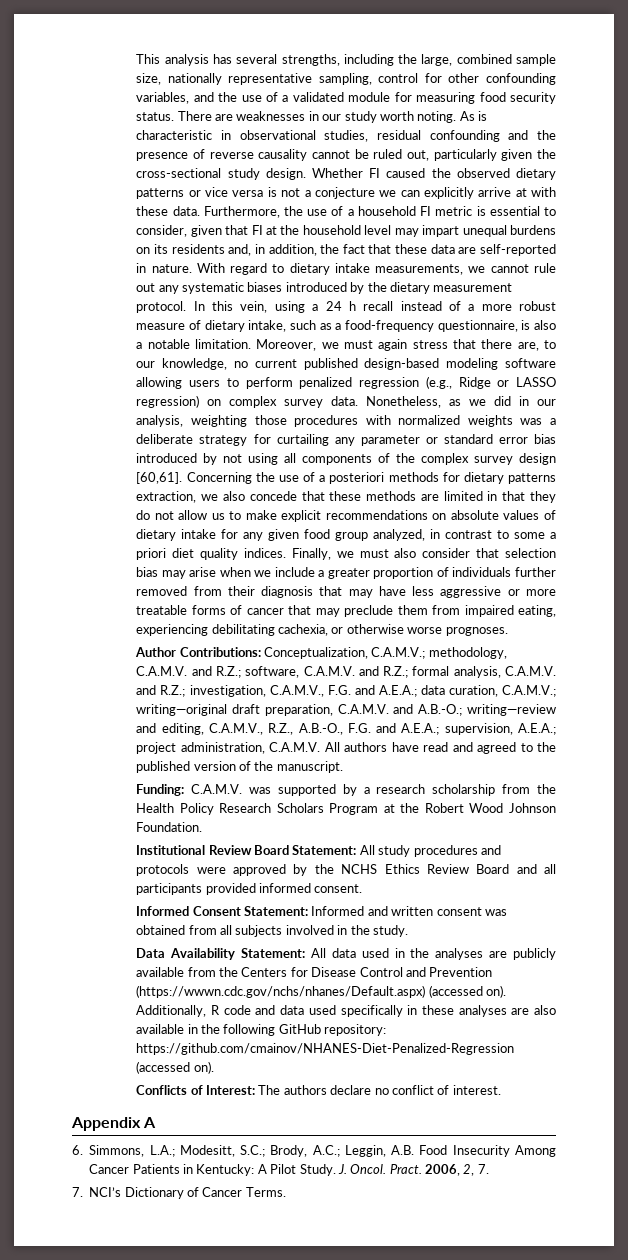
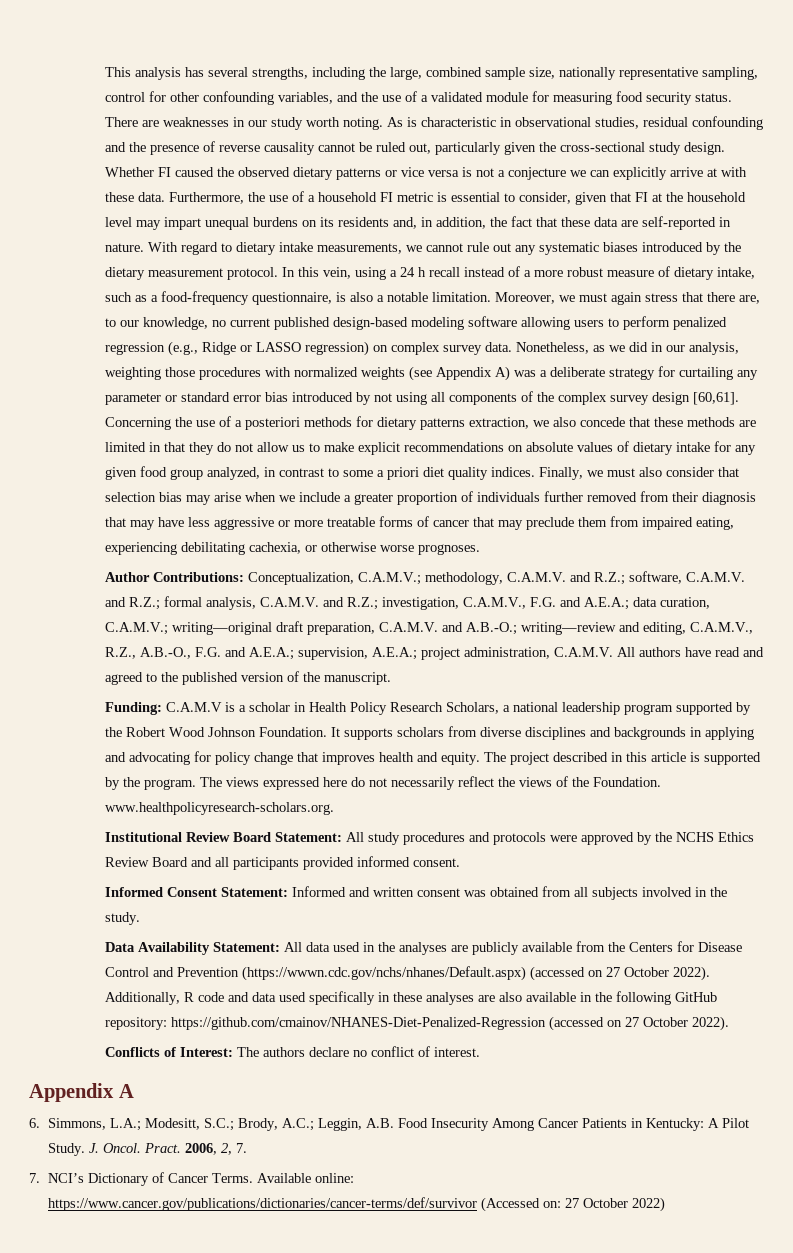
(513, 421) none -> [408,366,510,381] (see Appendix A)
[191,784,556,796] [136,803,395,815] C.A.M.V. was supported by a research scholarship from the Health Policy Research Scholars Program at -> [165,702,751,715] C.A.M.V is a scholar in Health Policy Research Scholars, a national leadership program supported by
(203, 827) none -> [330,726,754,740] [104,751,761,765] [104,776,661,790] [104,802,334,815] It supports scholars from diverse disciplines and backgrounds in applying and advocating for policy change that improves health and equity. The project described in this article is supported by the program. The views expressed here do not necessarily reflect the views of the Foundation. www.healthpolicyresearch-scholars.org.
[486,985,507,998] on). -> [587,966,710,981] on 27 October 2022).
[193,1061,214,1074] on). -> [606,1016,729,1031] on 27 October 2022).
(286, 1192) none -> [256,1173,354,1183] [47,1197,665,1212] Available online: https://www.cancer.gov/publications/dictionaries/cancer-terms/def/survivor (Accessed on: 27 October 2022)

